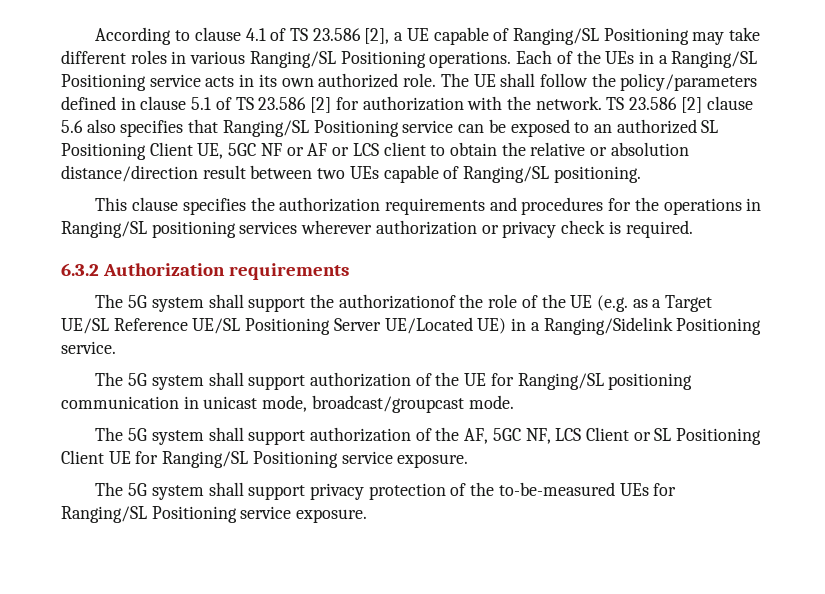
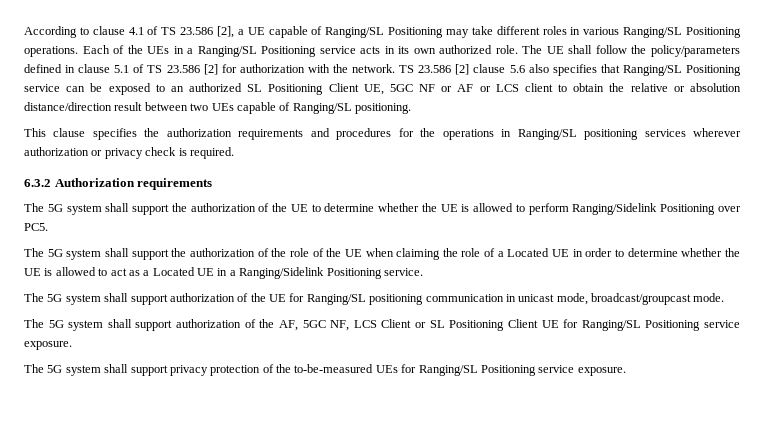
[338,294,456,309] authorizationof -> [190,203,742,215] [24,223,48,231] [24,248,269,260] authorization of the UE to determine whether the UE is allowed to perform Ranging/Sidelink Positioning over PC5. // The 5G system shall support the authorization of
[597,295,713,312] [61,317,507,335] (e.g. as a Target UE/SL Reference UE/SL Positioning Server UE/Located UE) -> [365,248,740,260] [24,267,214,276] when claiming the role of a Located UE in order to determine whether the UE is allowed to act as a Located UE

